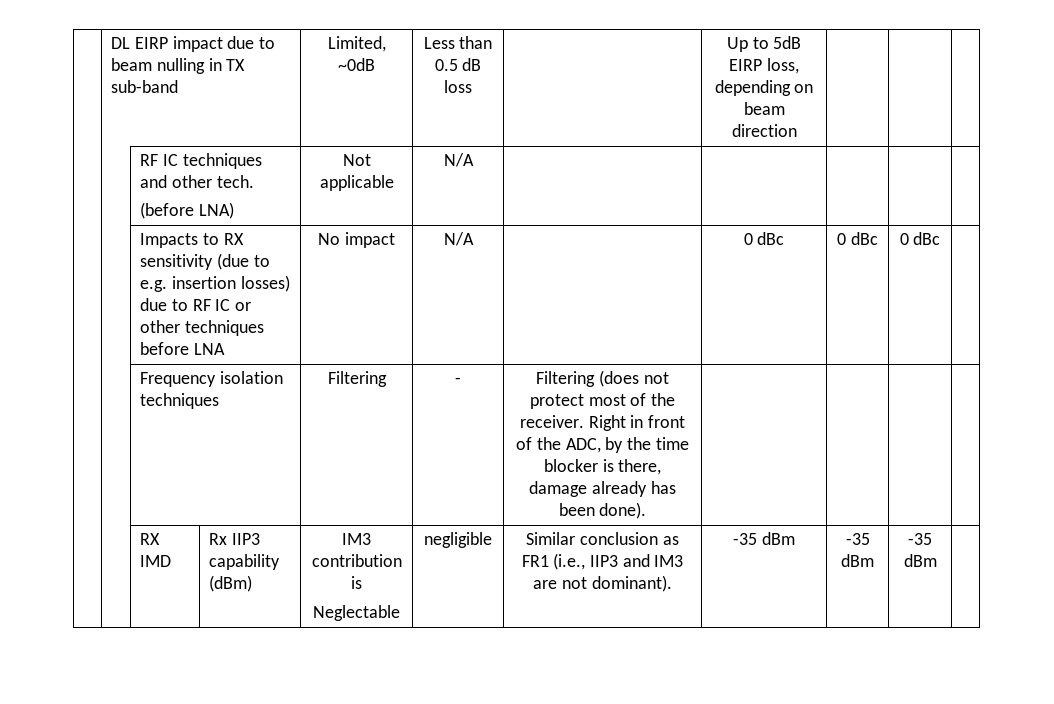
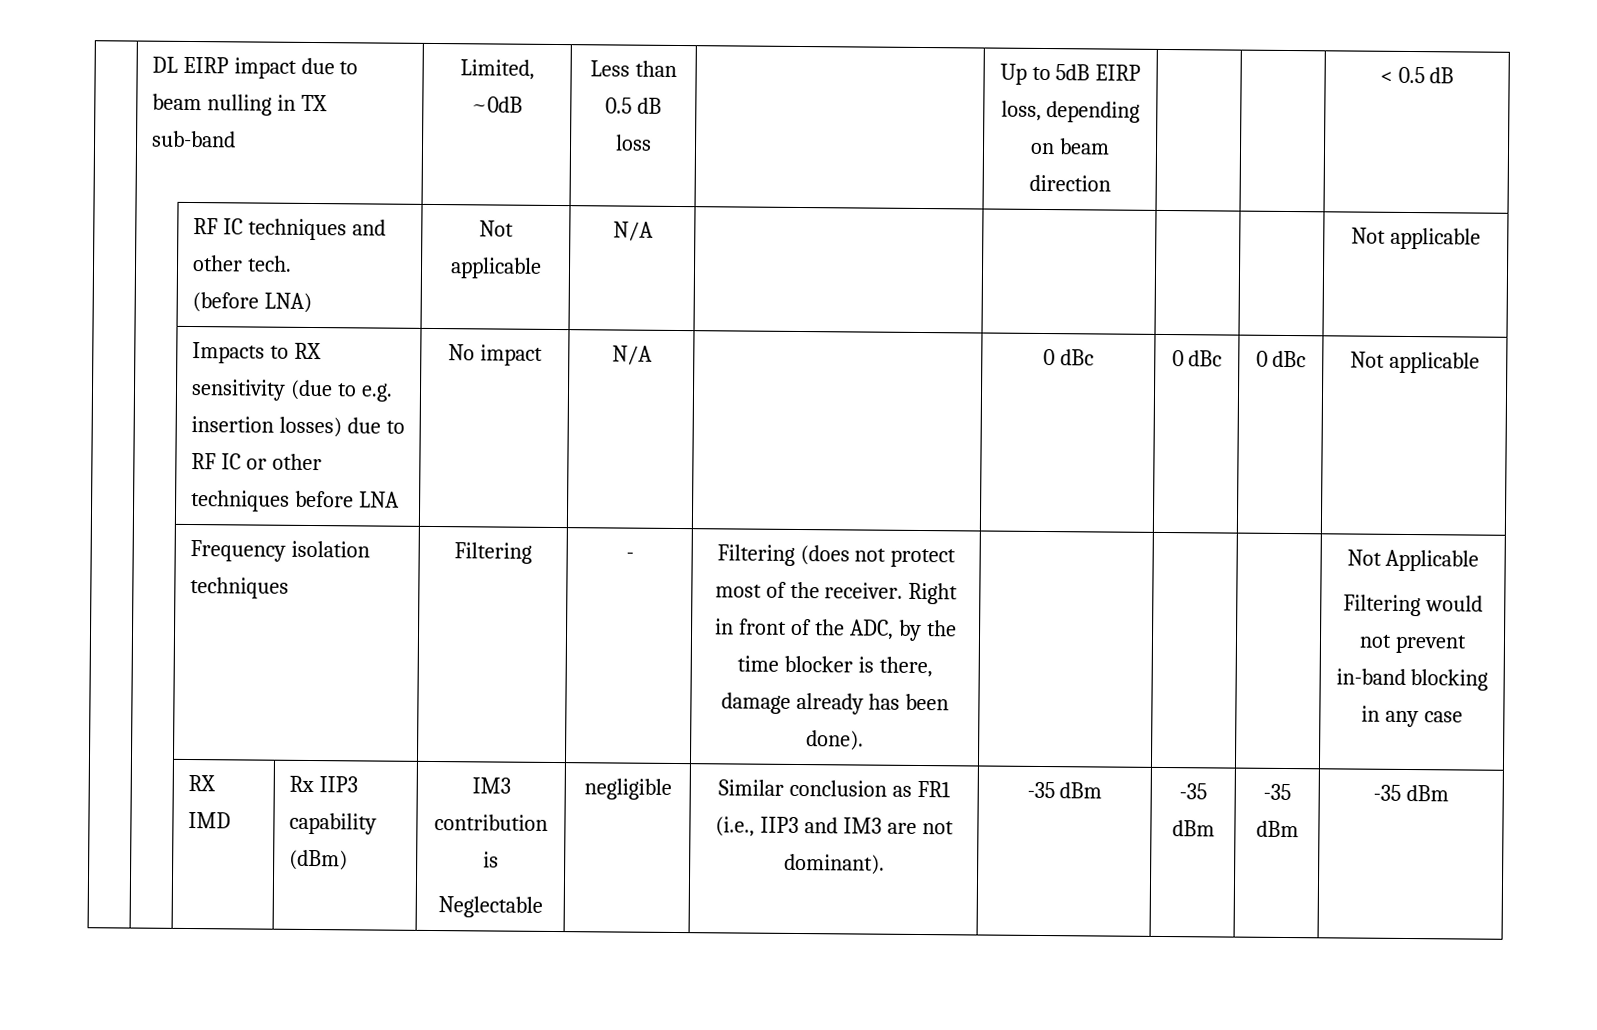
(797, 130) none -> [1379,66,1455,84] < 0.5 dB
(474, 160) none -> [1351,227,1481,250] Not applicable
(941, 238) none -> [1350,351,1480,374] Not applicable
(647, 510) none -> [1346,549,1480,572] [1343,594,1483,617] [1359,634,1467,654] [1335,668,1489,691] [1361,705,1463,728] Not Applicable // Filtering would not prevent in-band blocking in any case
(937, 560) none -> [1373,784,1449,802] -35 dBm

